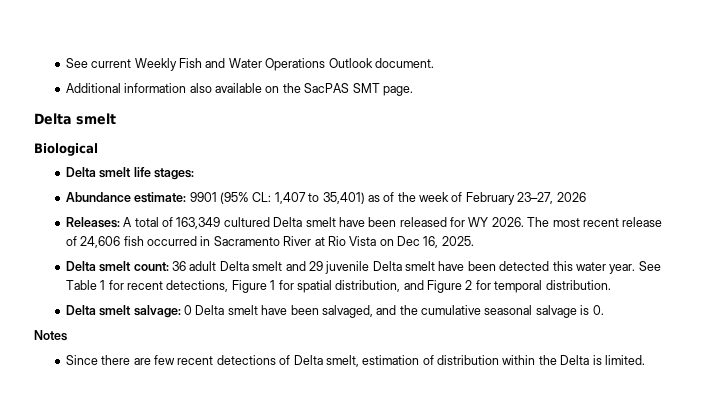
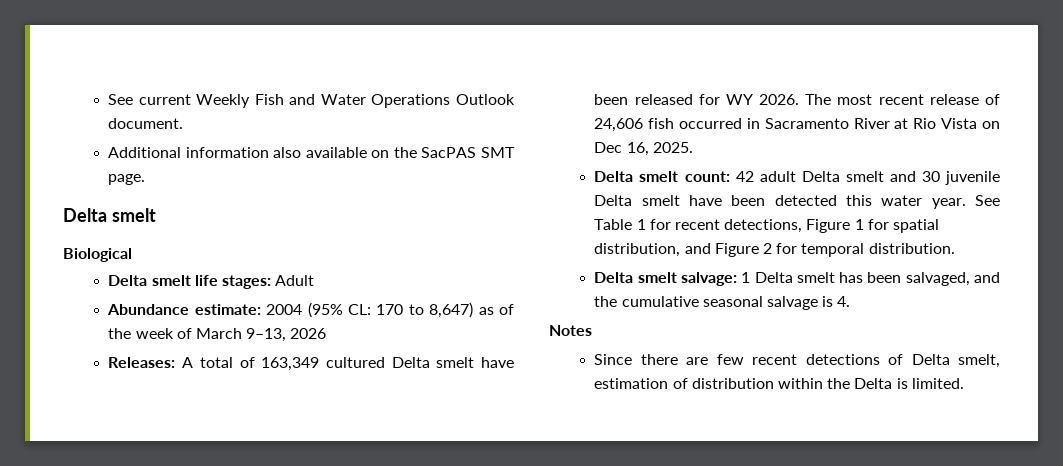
(195, 174) none -> [275,275,315,286] Adult
[189,192,217,202] 9901 -> [266,304,303,315] 2004
[274,192,365,204] 1,407 to 35,401) -> [376,302,474,318] 170 to 8,647)
[465,192,554,205] February 23–27, -> [195,328,287,342] March 9–13,
[172,261,187,271] 36 -> [735,171,754,182] 42
[308,261,323,271] 29 -> [921,171,940,182] 30
[184,305,288,315] 0 Delta smelt have -> [741,272,864,283] 1 Delta smelt has
[592,305,604,315] 0. -> [837,296,851,307] 4.

